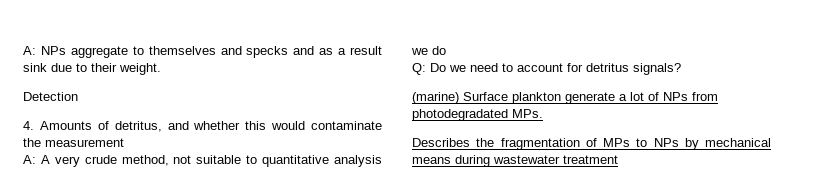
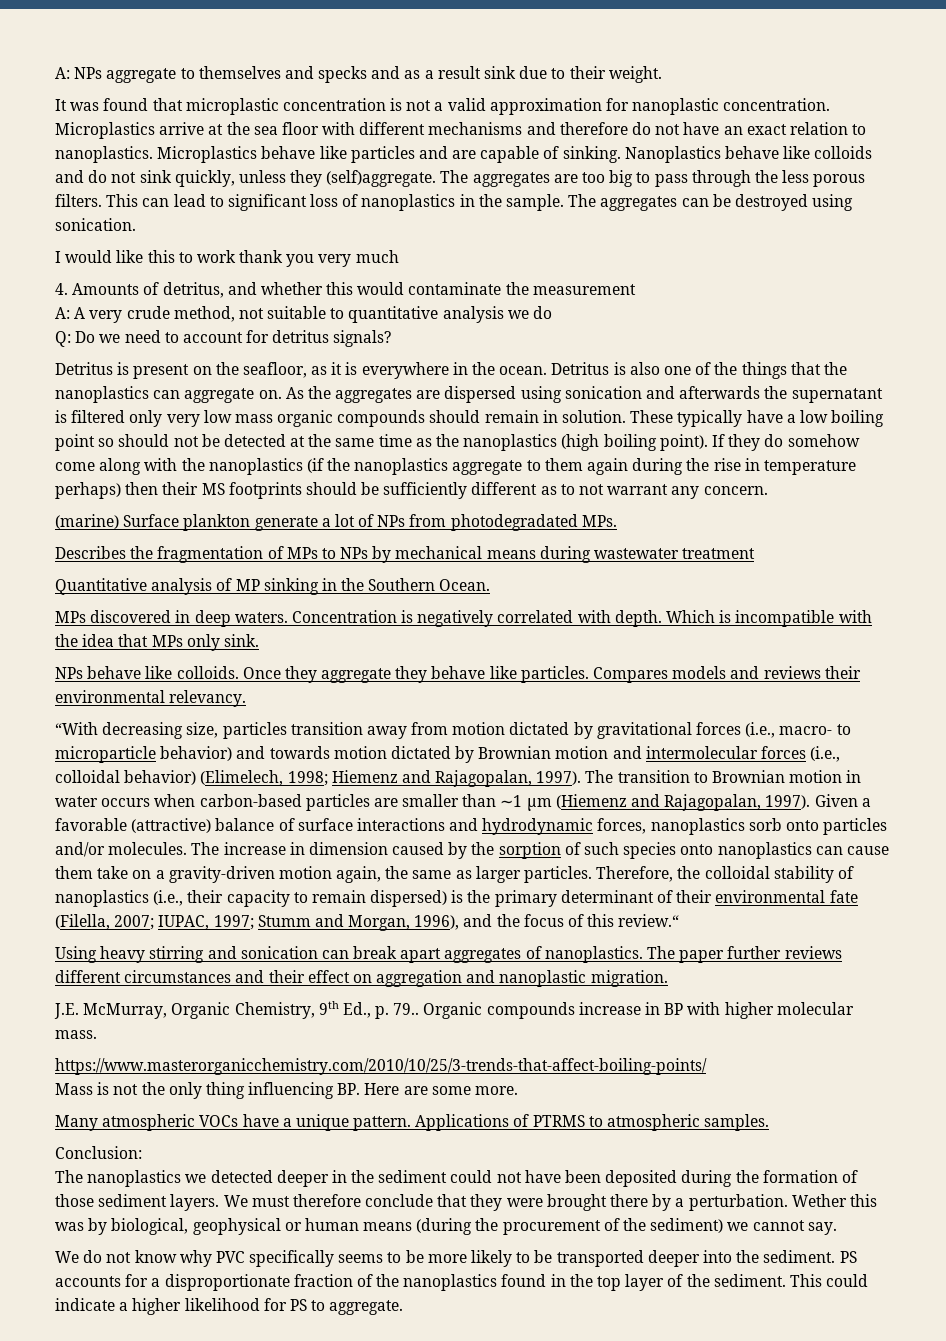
[23,92,78,101] Detection -> [55,98,831,115] [55,122,867,139] [55,146,873,163] [55,170,866,187] [55,194,854,211] [55,218,136,231] [55,250,399,267] It was found that microplastic concentration is not a valid approximation for nanoplastic concentration. Microplastics arrive at the sea floor with different mechanisms and therefore do not have an exact relation to nanoplastics. Microplastics behave like particles and are capable of sinking. Nanoplastics behave like colloids and do not sink quickly, unless they (self)aggregate. The aggregates are too big to pass through the less porous filters. This can lead to significant loss of nanoplastics in the sample. The aggregates can be destroyed using sonication. // I would like this to work thank you very much
(681, 69) none -> [55,362,847,379] [55,386,883,403] [55,410,885,427] [55,434,860,451] [55,458,856,475] [55,482,768,499] // Detritus is present on the seafloor, as it is everywhere in the ocean. Detritus is also one of the things that the nanoplastics can aggregate on. As the aggregates are dispersed using sonication and afterwards the supernatant is filtered only very low mass organic compounds should remain in solution. These typically have a low boiling point so should not be detected at the same time as the nanoplastics (high boiling point). If they do somehow come along with the nanoplastics (if the nanoplastics aggregate to them again during the rise in temperature perhaps) then their MS footprints should be sufficiently different as to not warrant any concern.
(618, 159) none -> [55,578,491,595] [55,610,872,627] [55,634,259,651] [55,666,861,683] [55,690,247,707] [55,722,851,739] [55,746,841,763] [55,770,862,787] [55,794,871,811] [55,818,888,835] [55,842,889,859] [55,866,854,883] [55,890,858,907] [55,914,680,931] [55,946,842,963] [55,970,668,987] [54,1001,854,1019] [55,1030,97,1039] [55,1058,707,1075] [55,1082,519,1099] [55,1114,770,1131] [55,1146,142,1159] [55,1170,858,1187] [55,1194,877,1211] [55,1218,837,1235] [55,1250,857,1267] [55,1274,869,1291] [55,1298,404,1315] // Quantitative analysis of MP sinking in the Southern Ocean. // MPs discovered in deep waters. Concentration is negatively correlated with depth. Which is incompatible with the idea that MPs only sink. // NPs behave like colloids. Once they aggregate they behave like particles. Compares models and reviews their environmental relevancy. // “With decreasing size, particles transition away from motion dictated by gravitational forces (i.e., macro- to microparticle behavior) and towards motion dictated by Brownian motion and intermolecular forces (i.e., colloidal behavior) (Elimelech, 1998; Hiemenz and Rajagopalan, 1997). The transition to Brownian motion in water occurs when carbon-based particles are smaller than ∼1 μm (Hiemenz and Rajagopalan, 1997). Given a favorable (attractive) balance of surface interactions and hydrodynamic forces, nanoplastics sorb onto particles and/or molecules. The increase in dimension caused by the sorption of such species onto nanoplastics can cause them take on a gravity-driven motion again, the same as larger particles. Therefore, the colloidal stability of nanoplastics (i.e., their capacity to remain dispersed) is the primary determinant of their environmental fate (Filella, 2007; IUPAC, 1997; Stumm and Morgan, 1996), and the focus of this review.“ // Using heavy stirring and sonication can break apart aggregates of nanoplastics. The paper further reviews different circumstances and their effect on aggregation and nanoplastic migration. // J.E. McMurray, Organic Chemistry, 9th Ed., p. 79.. Organic compounds increase in BP with higher molecular mass. // https://www.masterorganicchemistry.com/2010/10/25/3-trends-that-affect-boiling-points/ // Mass is not the only thing influencing BP. Here are some more. // Many atmospheric VOCs have a unique pattern. Applications of PTRMS to atmospheric samples. // Conclusion: // The nanoplastics we detected deeper in the sediment could not have been deposited during the formation of those sediment layers. We must therefore conclude that they were brought there by a perturbation. Wether this was by biological, geophysical or human means (during the procurement of the sediment) we cannot say. // We do not know why PVC specifically seems to be more likely to be transported deeper into the sediment. PS accounts for a disproportionate fraction of the nanoplastics found in the top layer of the sediment. This could indicate a higher likelihood for PS to aggregate.

